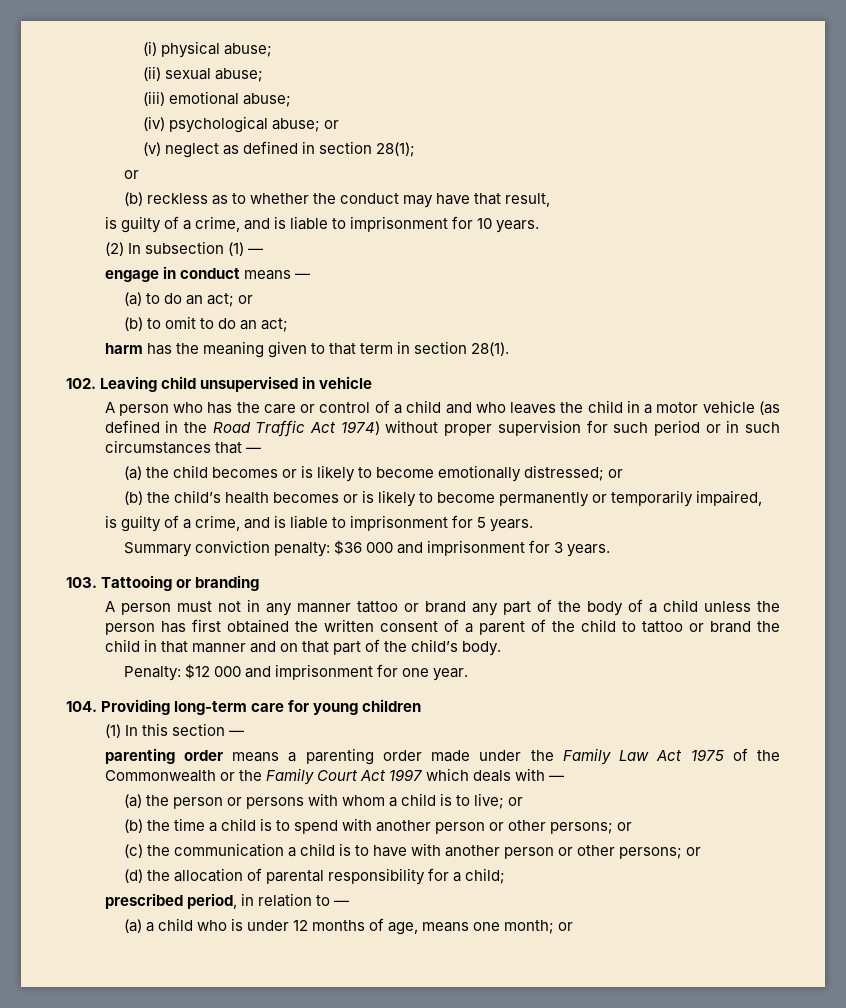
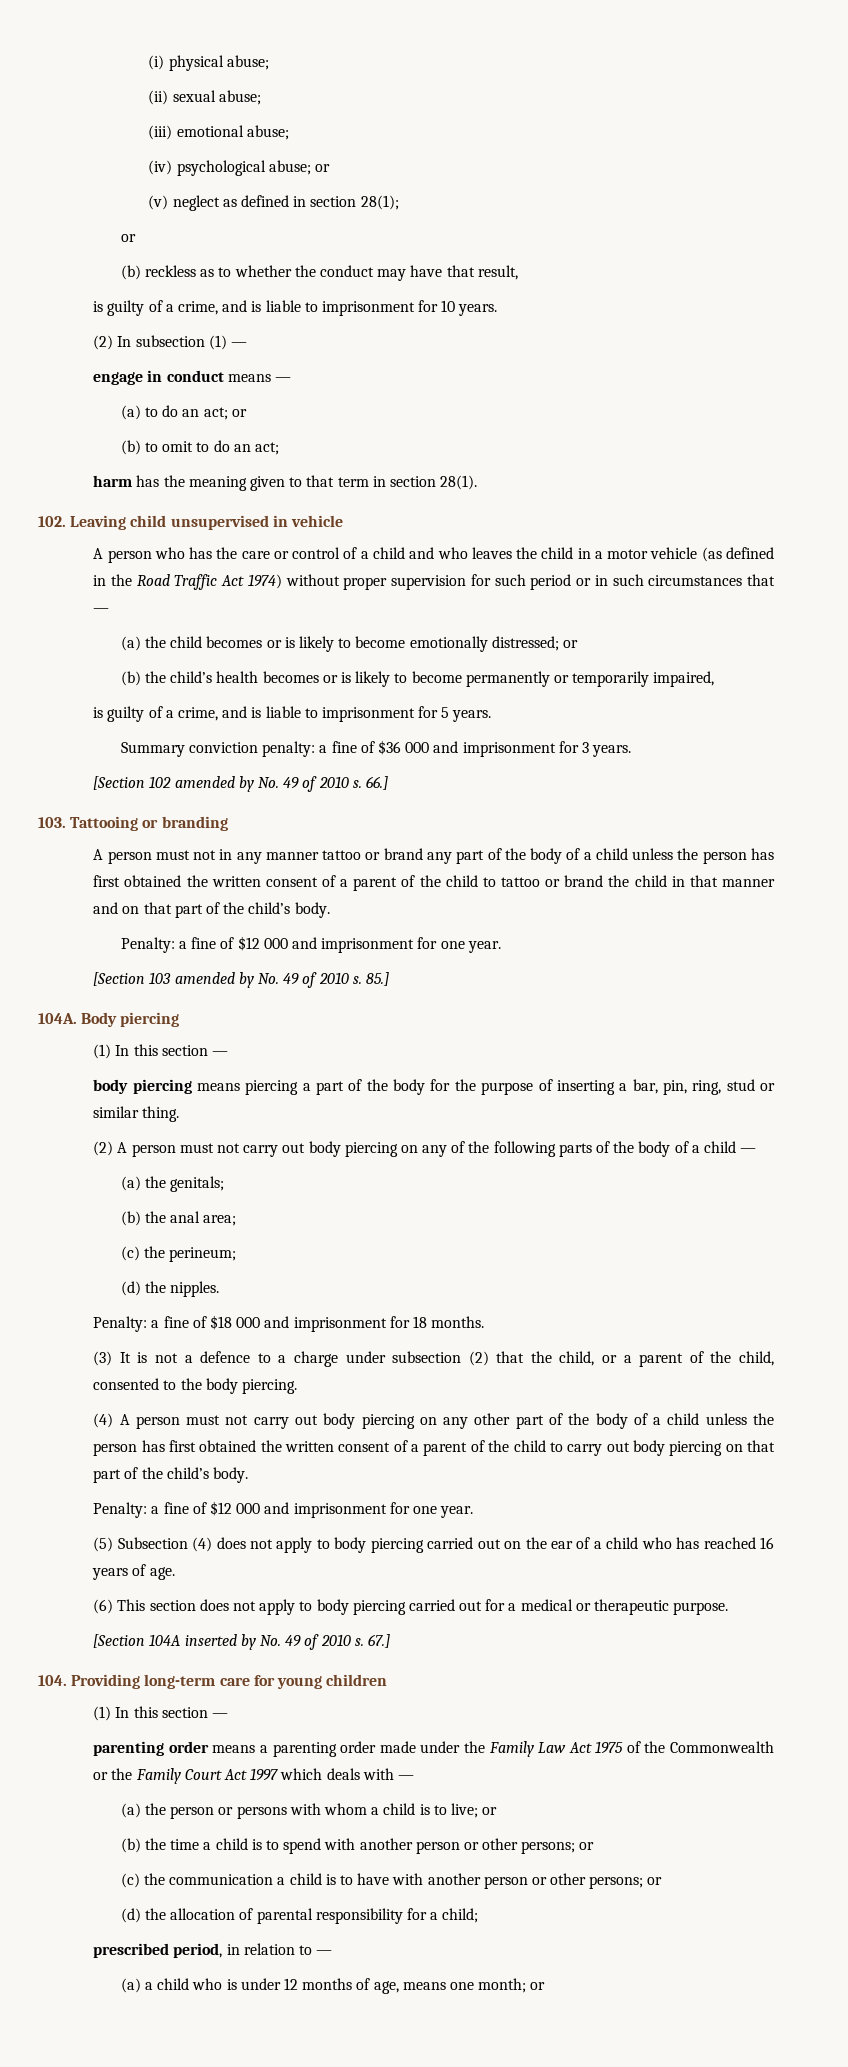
(330, 549) none -> [319,741,375,753] a fine of
(611, 550) none -> [93,776,388,792] // [Section 102 amended by No. 49 of 2010 s. 66.]
[184,664,469,681] $12 000 and imprisonment for one year. -> [179,936,501,953] [93,972,389,988] [38,1012,180,1027] [93,1044,228,1059] [93,1079,775,1095] [93,1106,180,1122] [93,1141,757,1157] [120,1176,225,1192] [120,1211,237,1226] [120,1246,237,1262] [120,1281,220,1297] [93,1315,485,1332] [93,1351,774,1367] [93,1378,297,1394] [93,1413,774,1429] [93,1440,775,1456] [93,1467,248,1483] [93,1501,474,1518] [93,1537,775,1553] [92,1564,175,1580] [93,1599,729,1615] [93,1634,390,1650] a fine of $12 000 and imprisonment for one year. // [Section 103 amended by No. 49 of 2010 s. 85.] // 104A. Body piercing // (1) In this section — // body piercing means piercing a part of the body for the purpose of inserting a bar, pin, ring, stud or similar thing. // (2) A person must not carry out body piercing on any of the following parts of the body of a child — // (a) the genitals; // (b) the anal area; // (c) the perineum; // (d) the nipples. // Penalty: a fine of $18 000 and imprisonment for 18 months. // (3) It is not a defence to a charge under subsection (2) that the child, or a parent of the child, consented to the body piercing. // (4) A person must not carry out body piercing on any other part of the body of a child unless the person has first obtained the written consent of a parent of the child to carry out body piercing on that part of the child’s body. // Penalty: a fine of $12 000 and imprisonment for one year. // (5) Subsection (4) does not apply to body piercing carried out on the ear of a child who has reached 16 years of age. // (6) This section does not apply to body piercing carried out for a medical or therapeutic purpose. // [Section 104A inserted by No. 49 of 2010 s. 67.]

